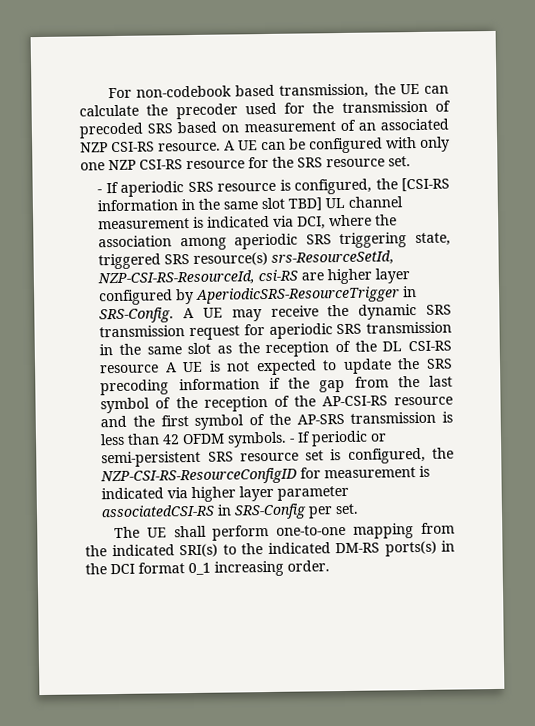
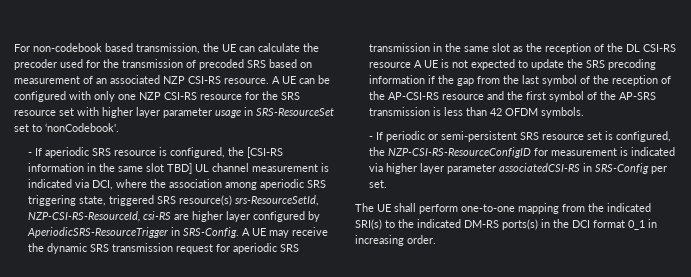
[388,156,411,167] set. -> [59,107,334,118] [14,123,119,132] set with higher layer parameter usage in SRS-ResourceSet set to ‘nonCodebook'.
(288, 439) none -> (585, 112) //
(211, 569) none -> [648,219,657,228] in

